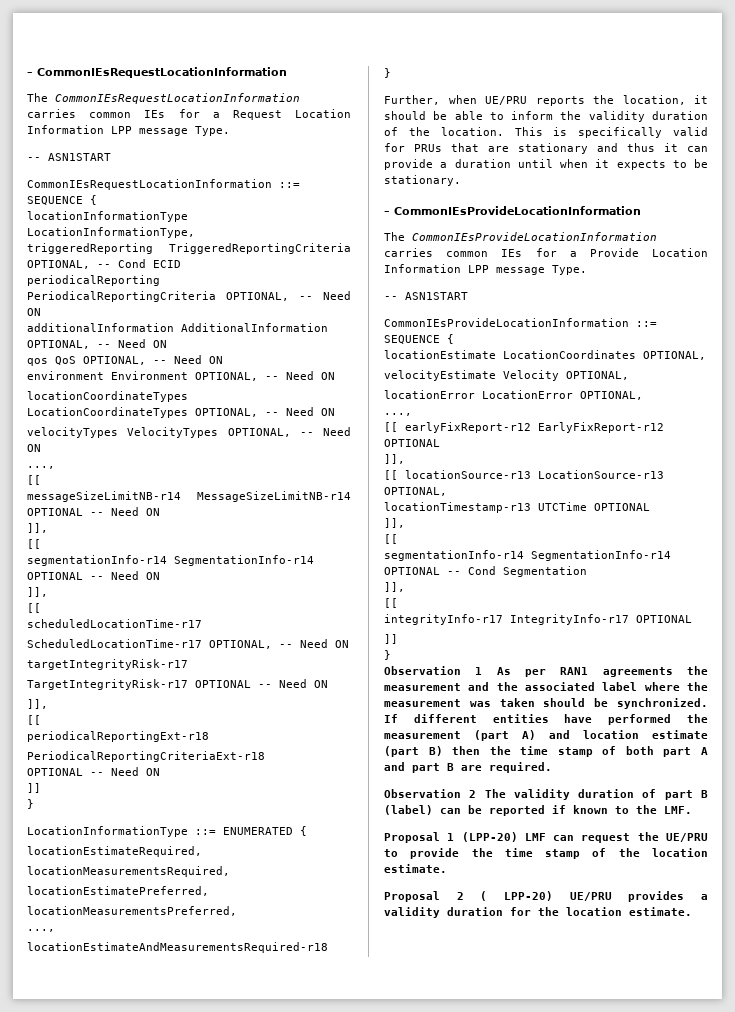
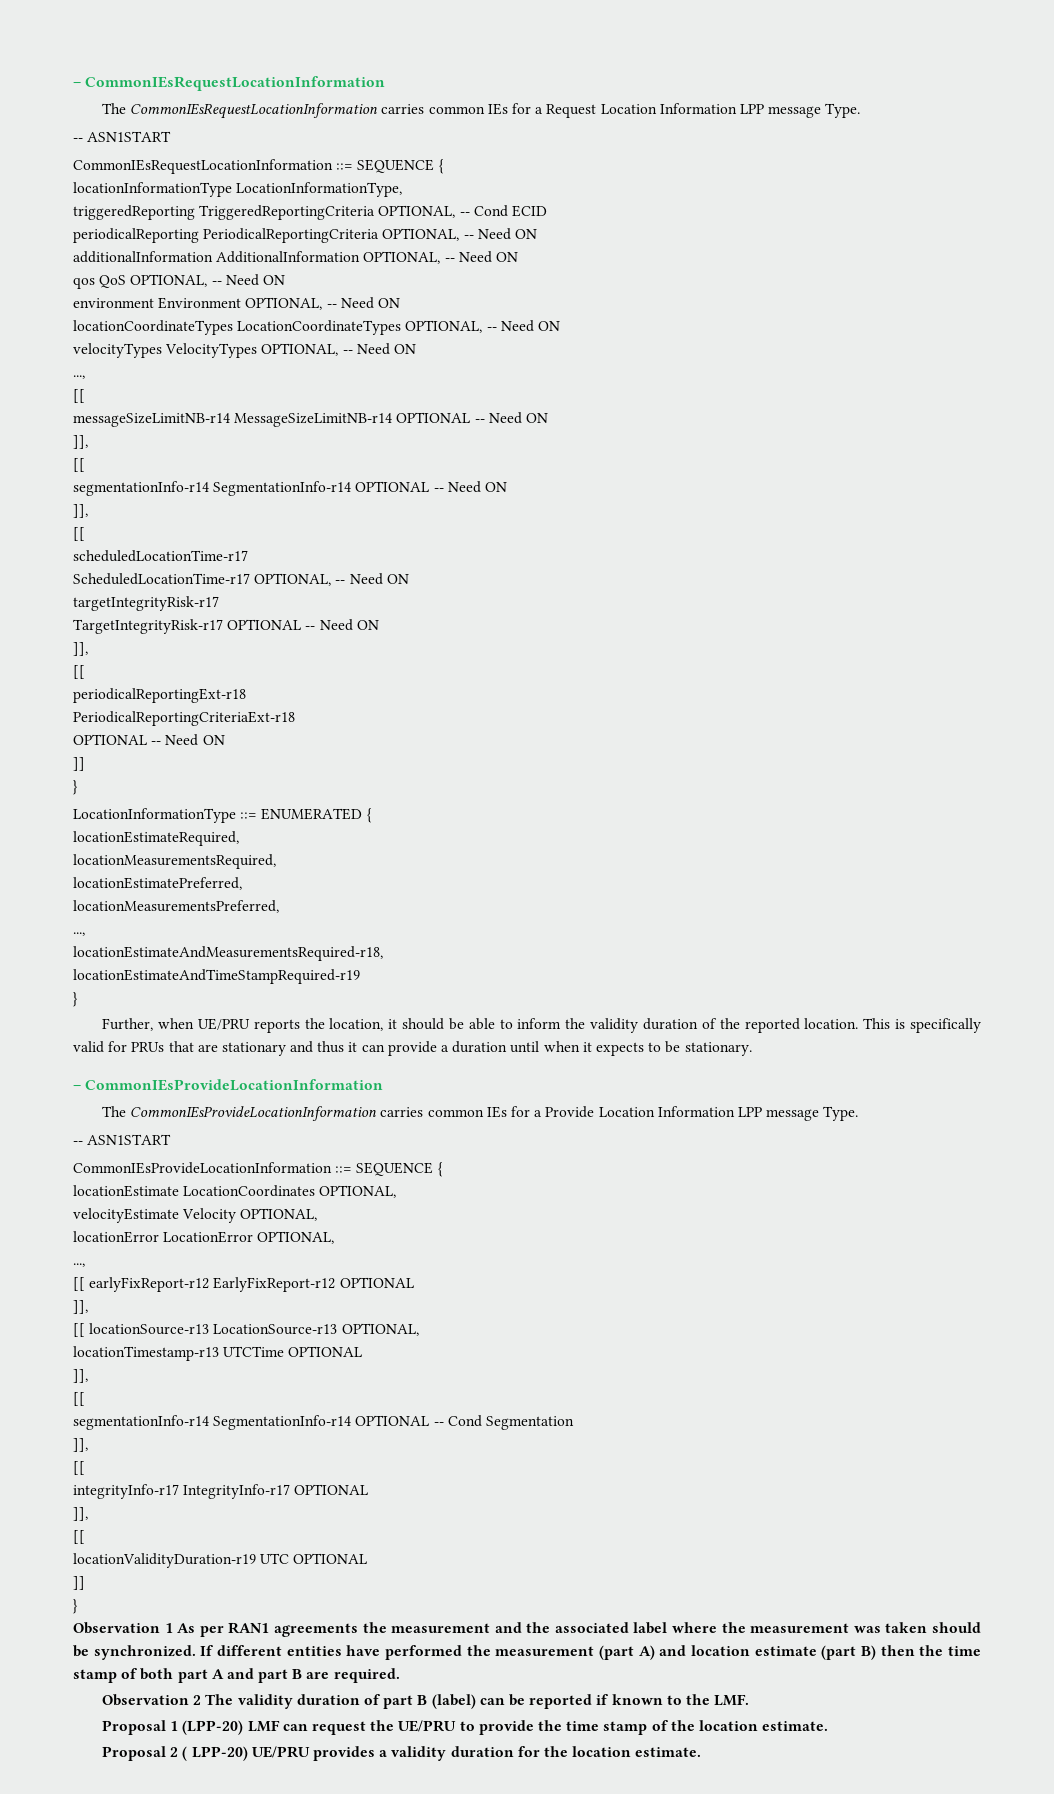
[27,942,328,953] locationEstimateAndMeasurementsRequired-r18 -> [73,946,383,961] [73,969,360,984] locationEstimateAndMeasurementsRequired-r18, // locationEstimateAndTimeStampRequired-r19
(430, 131) none -> [744,1018,800,1033] reported
(692, 619) none -> [73,1507,88,1521] [73,1530,85,1544] [73,1553,368,1568] // ]], // [[ // locationValidityDuration-r19 UTC OPTIONAL

